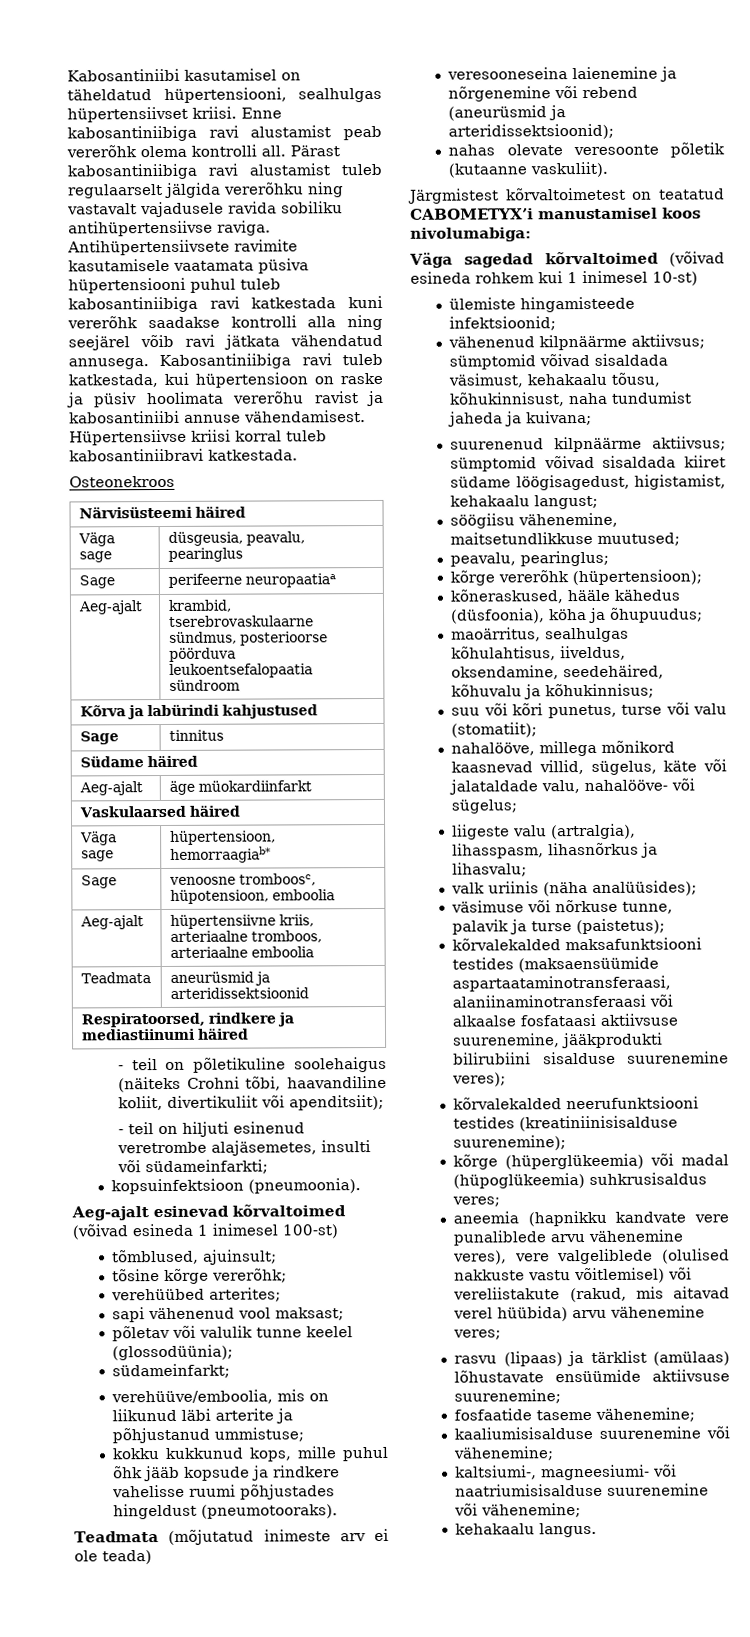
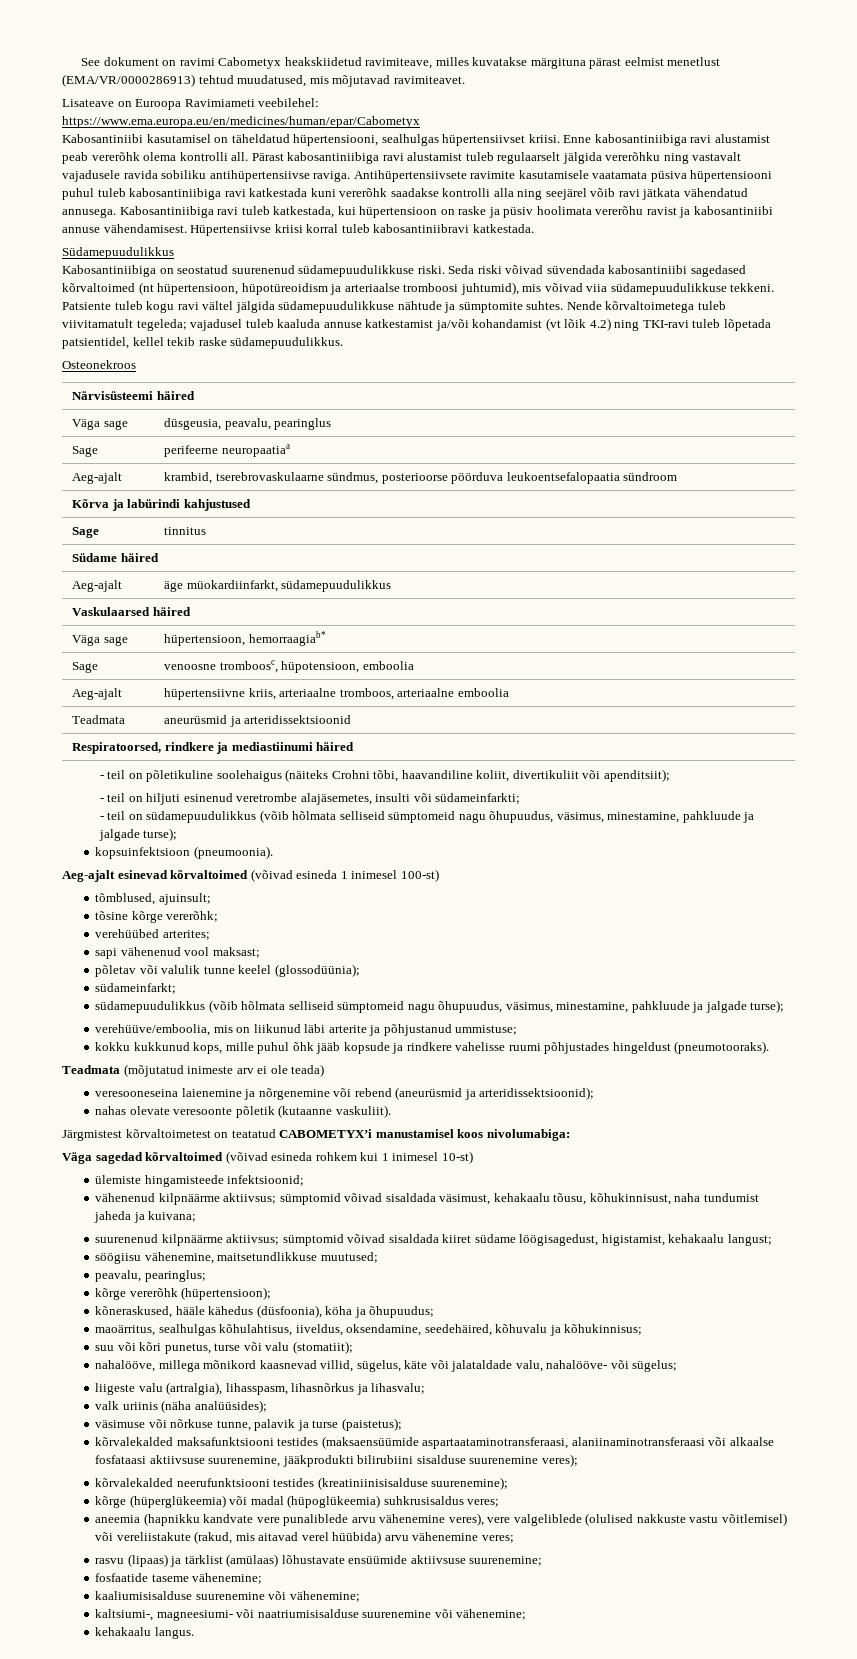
(67, 75) none -> [81,57,721,69] [62,74,465,87] [62,98,320,110] [62,116,420,128] See dokument on ravimi Cabometyx heakskiidetud ravimiteave, milles kuvatakse märgituna pärast eelmist menetlust (EMA/VR/0000286913) tehtud muudatused, mis mõjutavad ravimiteavet. // Lisateave on Euroopa Ravimiameti veebilehel: // https://www.ema.europa.eu/en/medicines/human/epar/Cabometyx //
(298, 455) none -> [62,247,174,259] [62,265,746,277] [62,282,775,295] [62,301,726,313] [62,318,771,331] [62,337,344,349] // Südamepuudulikkus // Kabosantiniibiga on seostatud suurenenud südamepuudulikkuse riski. Seda riski võivad süvendada kabosantiniibi sagedased kõrvaltoimed (nt hüpertensioon, hüpotüreoidism ja arteriaalse tromboosi juhtumid), mis võivad viia südamepuudulikkuse tekkeni. Patsiente tuleb kogu ravi vältel jälgida südamepuudulikkuse nähtude ja sümptomite suhtes. Nende kõrvaltoimetega tuleb viivitamatult tegeleda; vajadusel tuleb kaaluda annuse katkestamist ja/või kohandamist (vt lõik 4.2) ning TKI-ravi tuleb lõpetada patsientidel, kellel tekib raske südamepuudulikkus.
[197,780,312,792] müokardiinfarkt -> [186,580,392,592] müokardiinfarkt, südamepuudulikkus
(268, 1167) none -> [99,810,755,823] [98,828,178,841] // - teil on südamepuudulikkus (võib hõlmata selliseid sümptomeid nagu õhupuudus, väsimus, minestamine, pahkluude ja jalgade turse);
(231, 1371) none -> [95,1000,785,1013] // südamepuudulikkus (võib hõlmata selliseid sümptomeid nagu õhupuudus, väsimus, minestamine, pahkluude ja jalgade turse);

